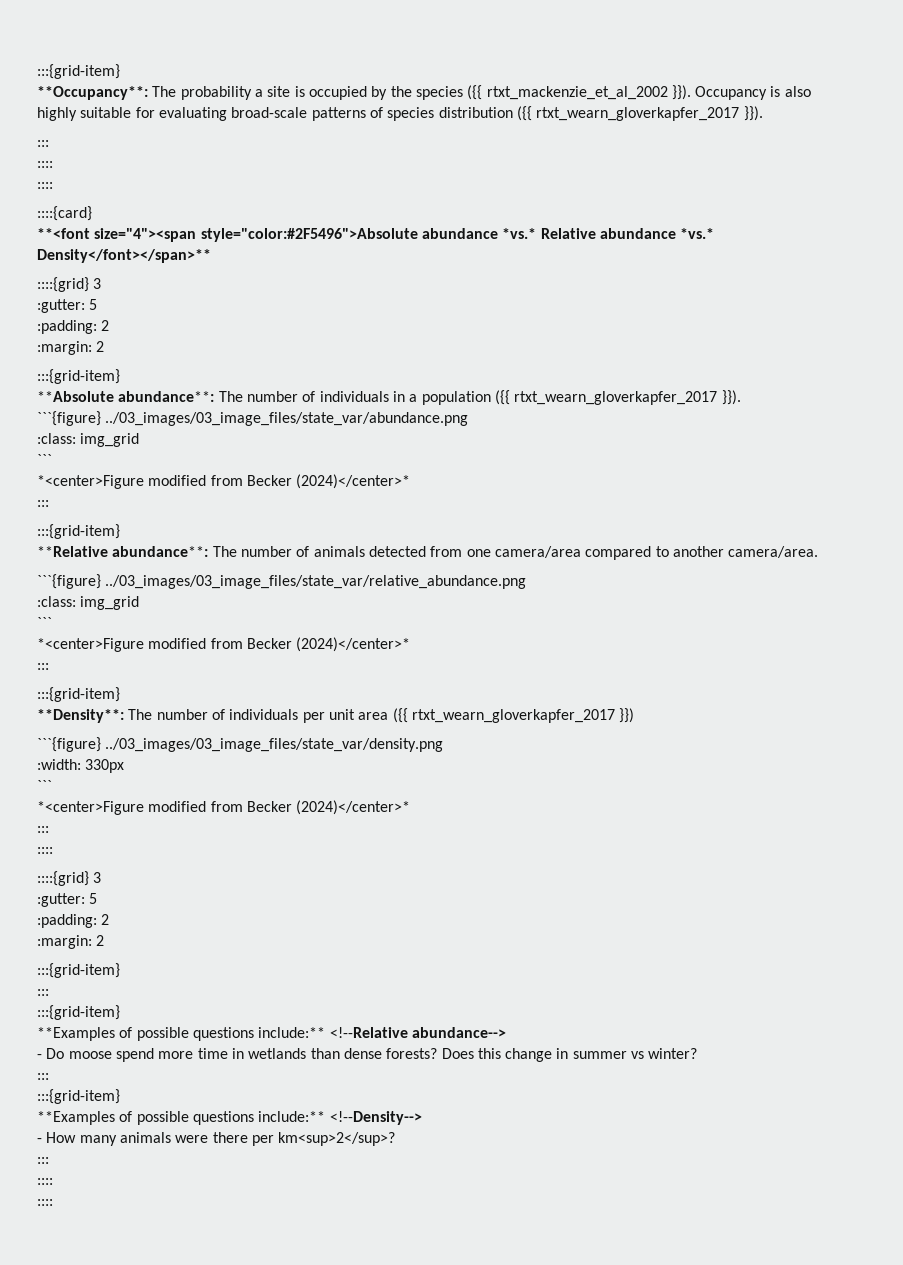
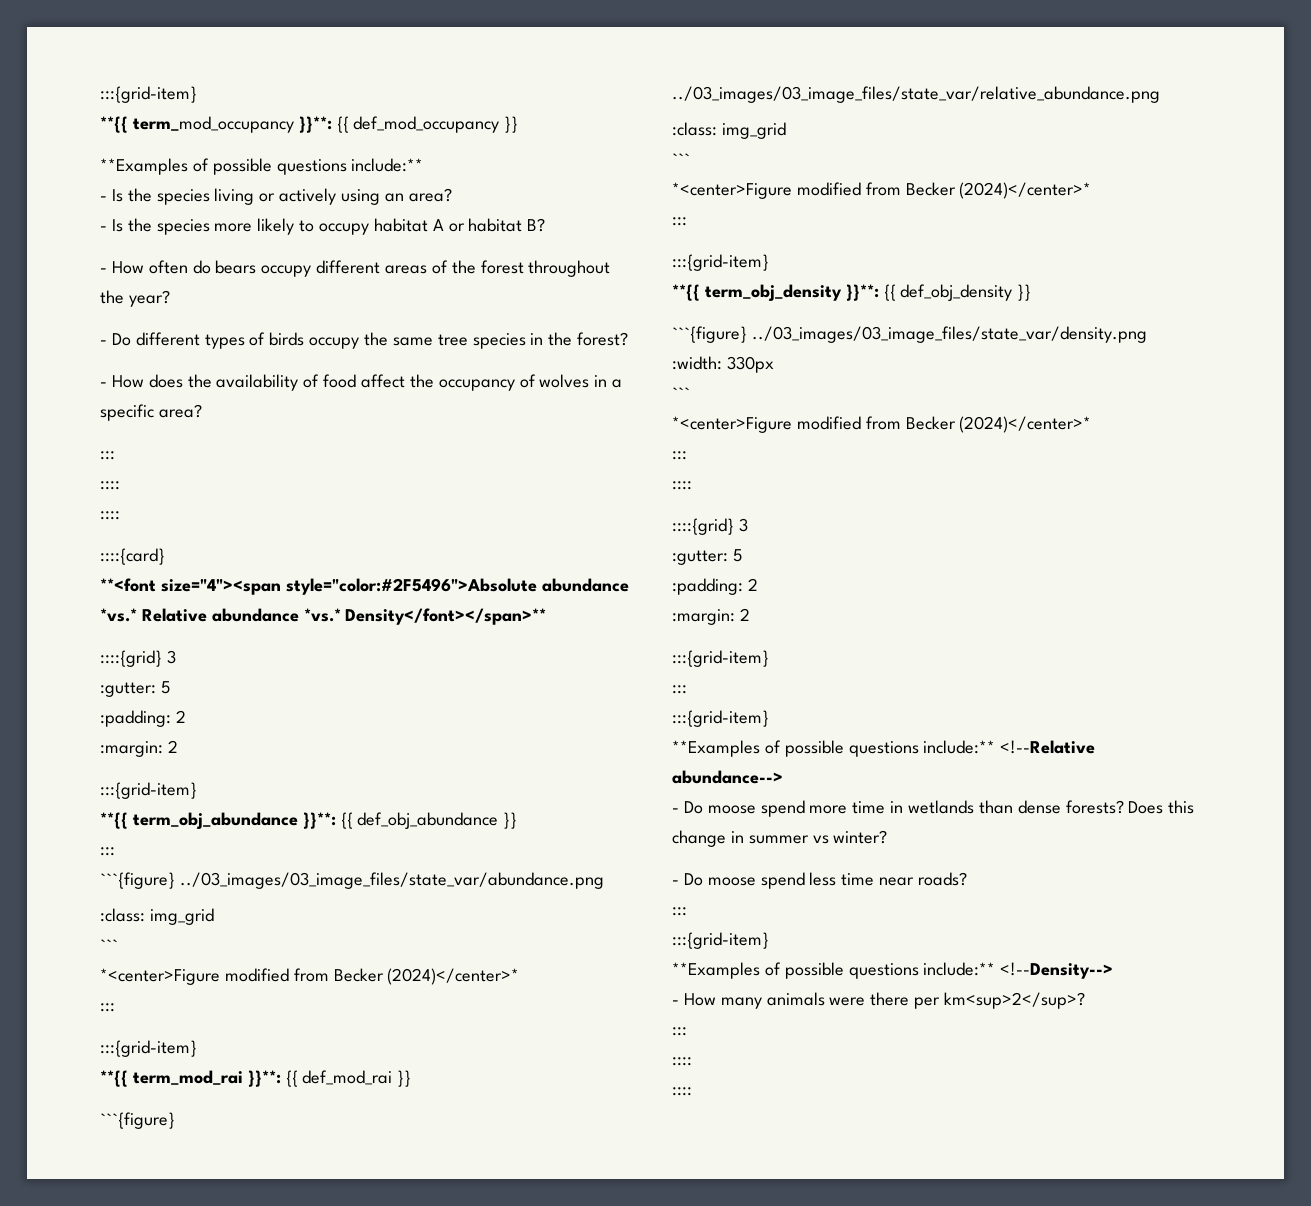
[37,64,120,79] [37,85,811,100] [37,106,763,121] :::{grid-item} // **Occupancy**: The probability a site is occupied by the species ({{ rtxt_mackenzie_et_al_2002 }}). Occupancy is also highly suitable for evaluating broad-scale patterns of species distribution ({{ rtxt_wearn_gloverkapfer_2017 }}). -> [100,86,197,103] [100,116,519,133] [100,158,424,175] [100,188,452,205] [100,218,546,235] [100,260,611,277] [100,290,170,307] [100,332,629,349] [100,374,623,391] [100,404,202,421] :::{grid-item} // **{{ term_mod_occupancy }}**: {{ def_mod_occupancy }} // **Examples of possible questions include:** // - Is the species living or actively using an area? // - Is the species more likely to occupy habitat A or habitat B? // - How often do bears occupy different areas of the forest throughout the year? // - Do different types of birds occupy the same tree species in the forest? // - How does the availability of food affect the occupancy of wolves in a specific area?
[37,390,741,405] **Absolute abundance**: The number of individuals in a population ({{ rtxt_wearn_gloverkapfer_2017 }}). -> [100,812,518,829] [100,847,115,856] **{{ term_obj_abundance }}**: {{ def_obj_abundance }} // :::
[37,546,819,560] **Relative abundance**: The number of animals detected from one camera/area compared to another camera/area. -> [100,1070,412,1087] **{{ term_mod_rai }}**: {{ def_mod_rai }}
[37,708,635,723] **Density**: The number of individuals per unit area ({{ rtxt_wearn_gloverkapfer_2017 }}) -> [672,284,1032,301] **{{ term_obj_density }}**: {{ def_obj_density }}
(698, 1053) none -> [672,872,968,889] // - Do moose spend less time near roads?

